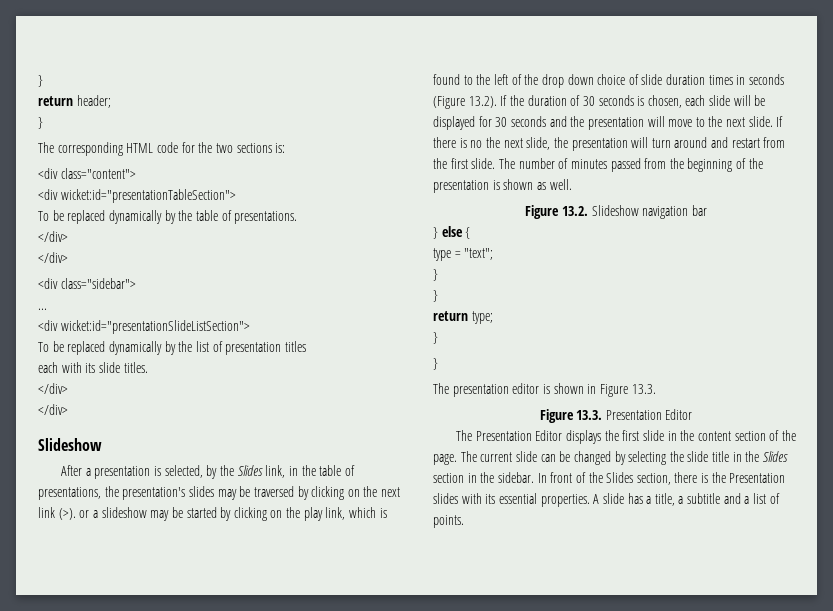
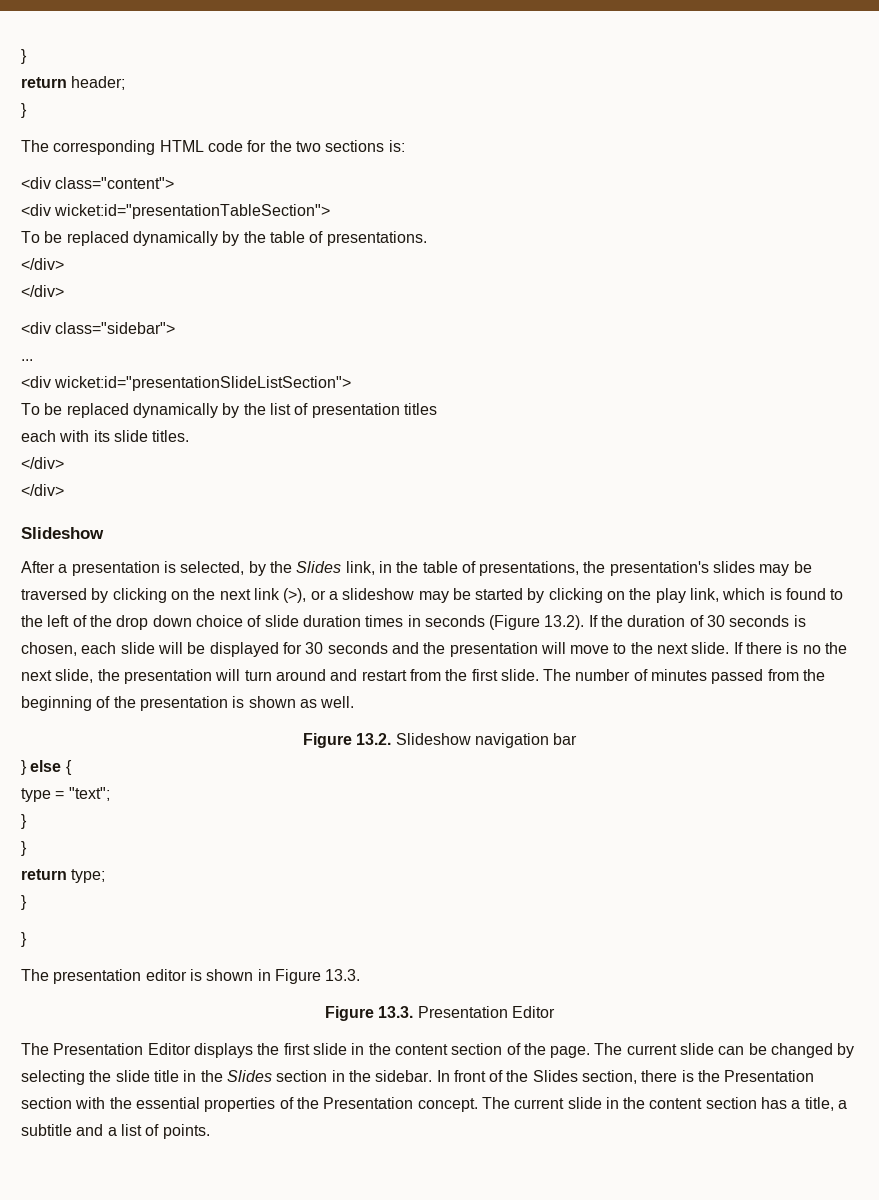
[58,508,76,520] (>). -> [283,588,307,603] (>),
[433,493,624,507] slides with its essential properties. A slide -> [21,1097,757,1112] section with the essential properties of the Presentation concept. The current slide in the content section

